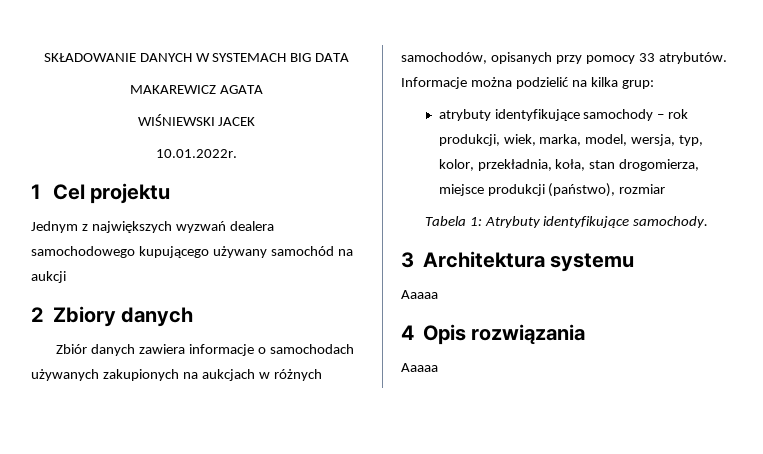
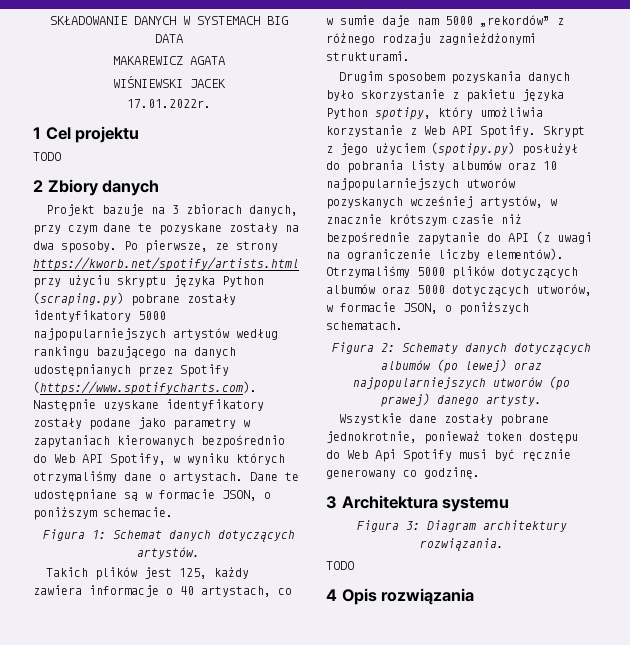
[156,149,237,158] 10.01.2022r. -> [126,99,211,108] 17.01.2022r.
[31,221,274,233] [31,246,353,258] [31,271,66,283] [31,306,194,327] [56,344,354,356] [31,369,322,381] [401,52,727,64] [401,77,654,89] [438,109,689,121] [438,134,704,146] [438,159,700,171] [438,183,666,197] [424,216,709,228] [401,251,635,272] [401,290,438,299] Jednym z największych wyzwań dealera samochodowego kupującego używany samochód na aukcji // 2 Zbiory danych // Zbiór danych zawiera informacje o samochodach używanych zakupionych na aukcjach w różnych samochodów, opisanych przy pomocy 33 atrybutów. Informacje można podzielić na kilka grup: // atrybuty identyfikujące samochody – rok produkcji, wiek, marka, model, wersja, typ, kolor, przekładnia, koła, stan drogomierza, miejsce produkcji (państwo), rozmiar // Tabela 1: Atrybuty identyfikujące samochody. // 3 Architektura systemu // Aaaaa -> [33,152,61,161] [33,179,160,196] [46,204,299,216] [33,223,299,235] [33,240,278,253] [33,257,299,271] [33,275,264,288] [33,292,236,306] [33,310,166,322] [33,328,278,341] [33,346,236,358] [33,364,229,377] [33,381,257,395] [33,399,264,412] [33,417,250,430] [33,435,285,448] [33,453,285,466] [33,471,299,483] [33,489,271,502] [33,507,173,520] [42,529,295,542] [137,547,200,559] [46,567,250,580] [33,585,292,597] [326,15,564,27] [326,33,536,45] [326,51,410,61] [339,71,571,84] [326,89,564,102] [326,107,543,120] [326,125,585,138] [326,142,578,156] [326,160,557,173] [326,178,515,191] [326,196,557,209] [326,214,522,226] [326,231,592,245] [326,248,564,261] [326,266,578,279] [326,284,592,296] [326,302,529,315] [326,321,403,330] [332,342,591,355] [381,359,542,373] [353,376,570,390] [381,393,542,407] [339,413,550,426] [326,431,578,444] [326,449,571,462] [326,467,480,479] [326,495,510,512] [356,520,567,532] [419,538,504,551] [326,561,354,570] TODO // 2 Zbiory danych // Projekt bazuje na 3 zbiorach danych, przy czym dane te pozyskane zostały na dwa sposoby. Po pierwsze, ze strony https://kworb.net/spotify/artists.html przy użyciu skryptu języka Python (scraping.py) pobrane zostały identyfikatory 5000 najpopularniejszych artystów według rankingu bazującego na danych udostępnianych przez Spotify (https://www.spotifycharts.com). Następnie uzyskane identyfikatory zostały podane jako parametry w zapytaniach kierowanych bezpośrednio do Web API Spotify, w wyniku których otrzymaliśmy dane o artystach. Dane te udostępniane są w formacie JSON, o poniższym schemacie. // Figura 1: Schemat danych dotyczących artystów. // Takich plików jest 125, każdy zawiera informacje o 40 artystach, co w sumie daje nam 5000 „rekordów” z różnego rodzaju zagnieżdżonymi strukturami. // Drugim sposobem pozyskania danych było skorzystanie z pakietu języka Python spotipy, który umożliwia korzystanie z Web API Spotify. Skrypt z jego użyciem (spotipy.py) posłużył do pobrania listy albumów oraz 10 najpopularniejszych utworów pozyskanych wcześniej artystów, w znacznie krótszym czasie niż bezpośrednie zapytanie do API (z uwagi na ograniczenie liczby elementów). Otrzymaliśmy 5000 plików dotyczących albumów oraz 5000 dotyczących utworów, w formacie JSON, o poniższych schematach. // Figura 2: Schematy danych dotyczących albumów (po lewej) oraz najpopularniejszych utworów (po prawej) danego artysty. // Wszystkie dane zostały pobrane jednokrotnie, ponieważ token dostępu do Web Api Spotify musi być ręcznie generowany co godzinę. // 3 Architektura systemu // Figura 3: Diagram architektury rozwiązania. // TODO
[401,363,438,372] // Aaaaa -> (475, 596) none

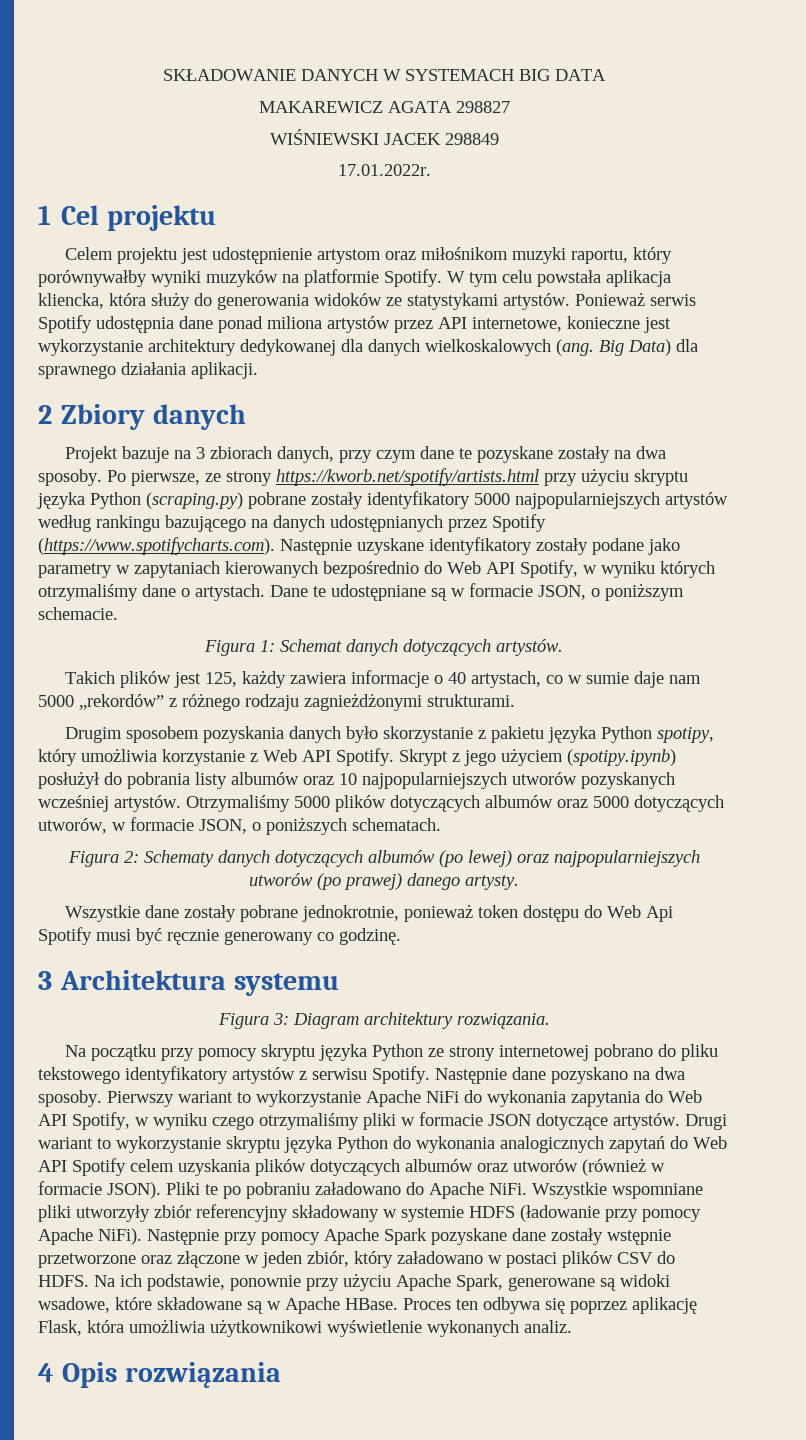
(225, 60) none -> [455,101,510,113] 298827
(226, 83) none -> [444,133,499,145] 298849
[33,152,61,161] TODO -> [64,247,672,264] [38,269,671,287] [38,292,696,310] [38,315,671,333] [38,339,698,356] [38,362,258,379] Celem projektu jest udostępnienie artystom oraz miłośnikom muzyki raportu, który porównywałby wyniki muzyków na platformie Spotify. W tym celu powstała aplikacja kliencka, która służy do generowania widoków ze statystykami artystów. Ponieważ serwis Spotify udostępnia dane ponad miliona artystów przez API internetowe, konieczne jest wykorzystanie architektury dedykowanej dla danych wielkoskalowych (ang. Big Data) dla sprawnego działania aplikacji.
[431,142,515,156] (spotipy.py) -> [567,749,676,766] (spotipy.ipynb)
[480,196,557,208] [326,214,522,226] [326,231,592,245] [326,248,564,261] artystów, w znacznie krótszym czasie niż bezpośrednie zapytanie do API (z uwagi na ograniczenie liczby elementów). -> [114,795,181,812] artystów.
[326,561,354,570] TODO -> [64,1044,718,1061] [38,1066,685,1084] [38,1090,702,1107] [38,1112,727,1130] [38,1136,727,1153] [38,1158,665,1176] [38,1181,703,1199] [38,1204,701,1222] [38,1228,671,1245] [38,1251,675,1268] [38,1273,670,1291] [38,1297,697,1314] [38,1319,572,1337] Na początku przy pomocy skryptu języka Python ze strony internetowej pobrano do pliku tekstowego identyfikatory artystów z serwisu Spotify. Następnie dane pozyskano na dwa sposoby. Pierwszy wariant to wykorzystanie Apache NiFi do wykonania zapytania do Web API Spotify, w wyniku czego otrzymaliśmy pliki w formacie JSON dotyczące artystów. Drugi wariant to wykorzystanie skryptu języka Python do wykonania analogicznych zapytań do Web API Spotify celem uzyskania plików dotyczących albumów oraz utworów (również w formacie JSON). Pliki te po pobraniu załadowano do Apache NiFi. Wszystkie wspomniane pliki utworzyły zbiór referencyjny składowany w systemie HDFS (ładowanie przy pomocy Apache NiFi). Następnie przy pomocy Apache Spark pozyskane dane zostały wstępnie przetworzone oraz złączone w jeden zbiór, który załadowano w postaci plików CSV do HDFS. Na ich podstawie, ponownie przy użyciu Apache Spark, generowane są widoki wsadowe, które składowane są w Apache HBase. Proces ten odbywa się poprzez aplikację Flask, która umożliwia użytkownikowi wyświetlenie wykonanych analiz.

